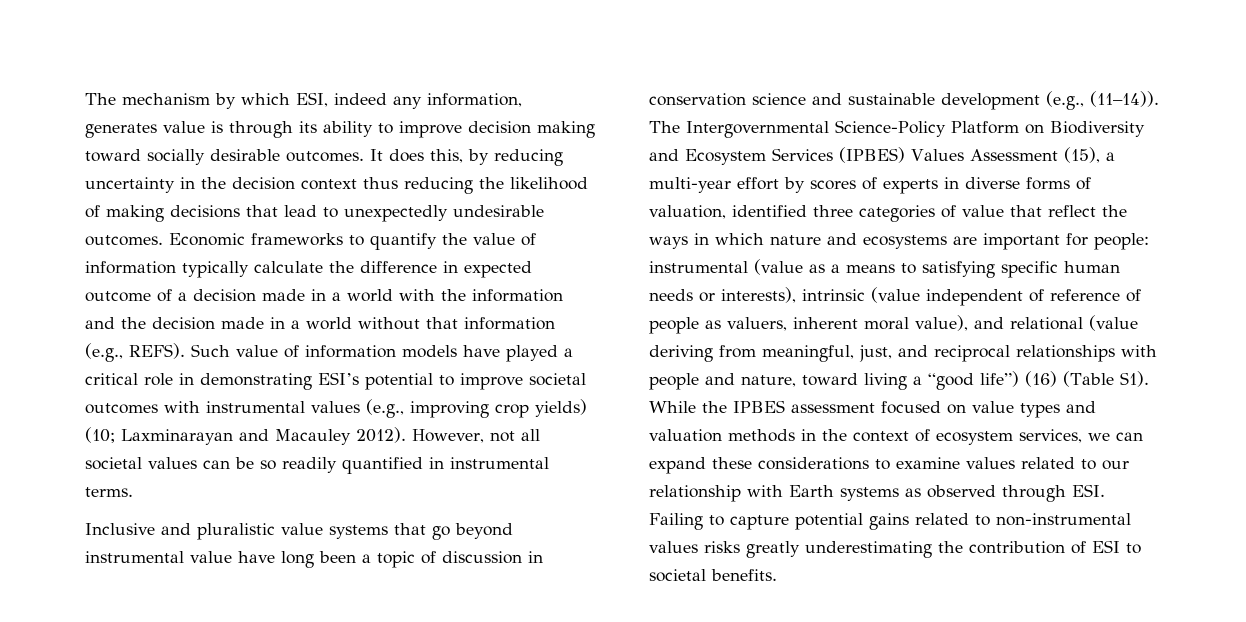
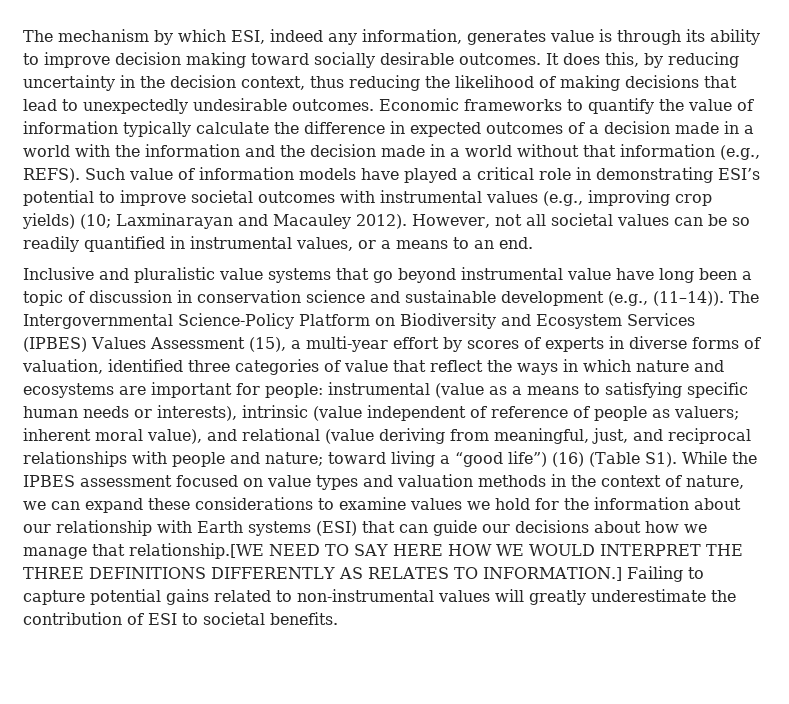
[301,179,357,190] context -> [241,76,305,90] context,
[85,291,151,302] outcome -> [486,122,563,134] outcomes
[85,487,133,497] terms. -> [296,237,533,251] values, or a means to an end.
[727,317,787,331] valuers, -> [674,406,739,420] valuers;
[741,375,796,387] nature, -> [265,452,323,466] nature;
[936,429,1082,445] ecosystem services, -> [686,475,744,489] nature,
[1021,457,1096,470] related to -> [467,497,741,510] we hold for the information about
[905,484,1105,502] as observed through ESI. -> [316,520,707,536] [23,543,743,559] [23,567,622,581] (ESI) that can guide our decisions about how we manage that relationship.[WE NEED TO SAY HERE HOW WE WOULD INTERPRET THE THREE DEFINITIONS DIFFERENTLY AS RELATES TO INFORMATION.]
[704,541,932,558] risks greatly underestimating -> [495,589,706,605] will greatly underestimate

